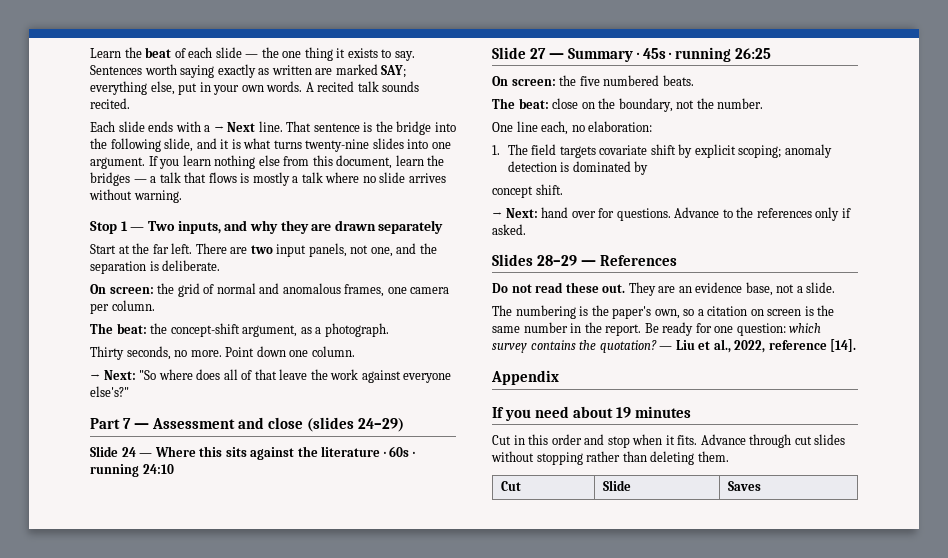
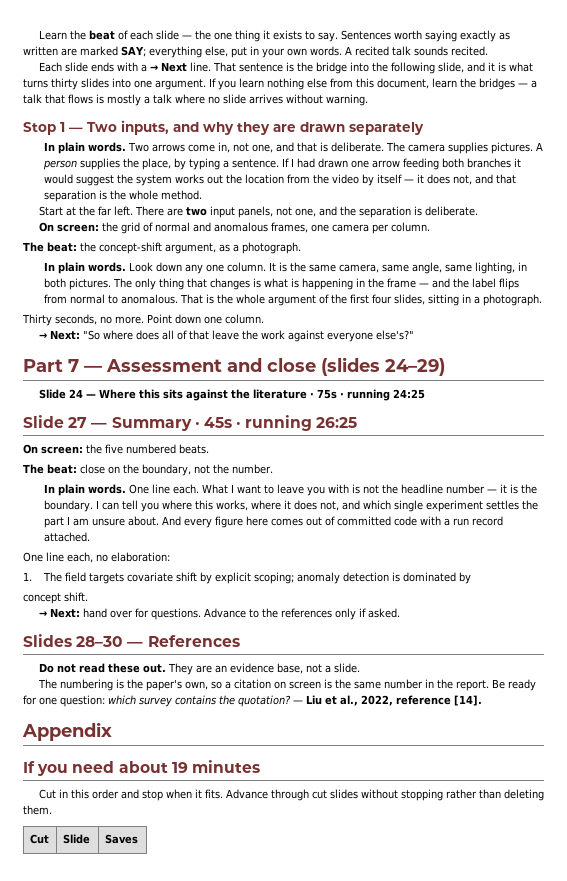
[305,139,370,152] twenty-nine -> [51,78,78,90] thirty
(444, 227) none -> [43,142,543,154] [42,158,521,170] [43,174,516,186] [43,190,202,202] // In plain words. Two arrows come in, not one, and that is deliberate. The camera supplies pictures. A person supplies the place, by typing a sentence. If I had drawn one arrow feeding both branches it would suggest the system works out the location from the video by itself — it does not, and that separation is the whole method.
(389, 330) none -> [43,262,527,274] [43,278,519,290] [43,294,542,306] // In plain words. Look down any one column. It is the same camera, same angle, same lighting, in both pictures. The only thing that changes is what is happening in the frame — and the label flips from normal to anomalous. That is the whole argument of the first four slides, sitting in a photograph.
[389,446,415,457] [90,464,174,477] 60s · running 24:10 -> [316,389,425,401] 75s · running 24:25
(764, 103) none -> [43,484,537,496] [43,500,538,512] [43,516,503,528] [43,532,90,542] // In plain words. One line each. What I want to leave you with is not the headline number — it is the boundary. I can tell you where this works, where it does not, and which single experiment settles the part I am unsure about. And every figure here comes out of committed code with a run record attached.
[536,255,577,266] 28–29 -> [76,636,124,647] 28–30

